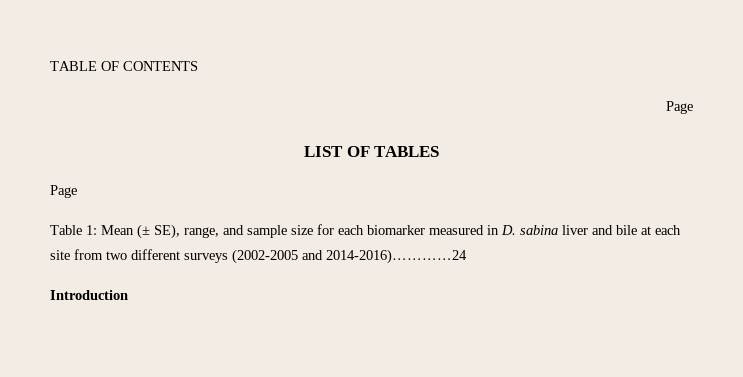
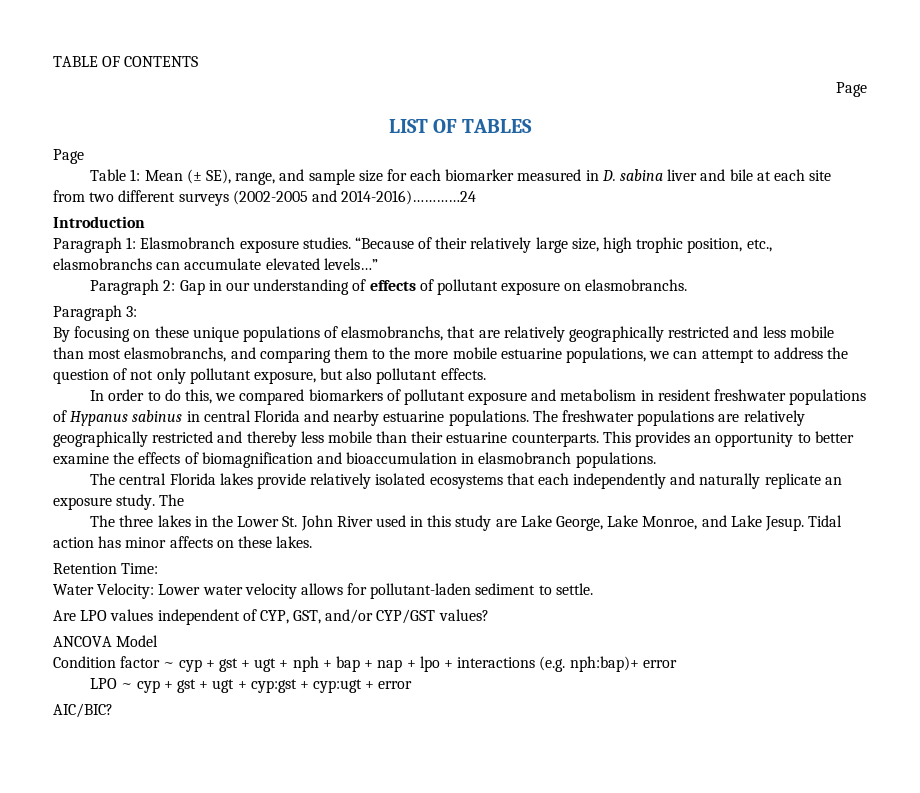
(128, 295) none -> [53,237,772,253] [53,258,378,270] [90,279,688,295] [53,305,138,321] [53,326,834,342] [53,347,849,363] [53,368,486,384] [90,389,867,405] [53,410,805,426] [53,431,854,447] [53,452,656,468] [90,473,842,489] [53,494,185,510] [90,515,843,531] [53,536,313,548] [53,563,159,574] [53,583,593,599] [53,609,489,625] [53,635,159,647] [53,656,677,672] [90,678,413,693] [53,703,113,718] // Paragraph 1: Elasmobranch exposure studies. “Because of their relatively large size, high trophic position, etc., elasmobranchs can accumulate elevated levels…” // Paragraph 2: Gap in our understanding of effects of pollutant exposure on elasmobranchs. // Paragraph 3: // By focusing on these unique populations of elasmobranchs, that are relatively geographically restricted and less mobile than most elasmobranchs, and comparing them to the more mobile estuarine populations, we can attempt to address the question of not only pollutant exposure, but also pollutant effects. // In order to do this, we compared biomarkers of pollutant exposure and metabolism in resident freshwater populations of Hypanus sabinus in central Florida and nearby estuarine populations. The freshwater populations are relatively geographically restricted and thereby less mobile than their estuarine counterparts. This provides an opportunity to better examine the effects of biomagnification and bioaccumulation in elasmobranch populations. // The central Florida lakes provide relatively isolated ecosystems that each independently and naturally replicate an exposure study. The // The three lakes in the Lower St. John River used in this study are Lake George, Lake Monroe, and Lake Jesup. Tidal action has minor affects on these lakes. // Retention Time: // Water Velocity: Lower water velocity allows for pollutant-laden sediment to settle. // Are LPO values independent of CYP, GST, and/or CYP/GST values? // ANCOVA Model // Condition factor ~ cyp + gst + ugt + nph + bap + nap + lpo + interactions (e.g. nph:bap)+ error // LPO ~ cyp + gst + ugt + cyp:gst + cyp:ugt + error // AIC/BIC?

